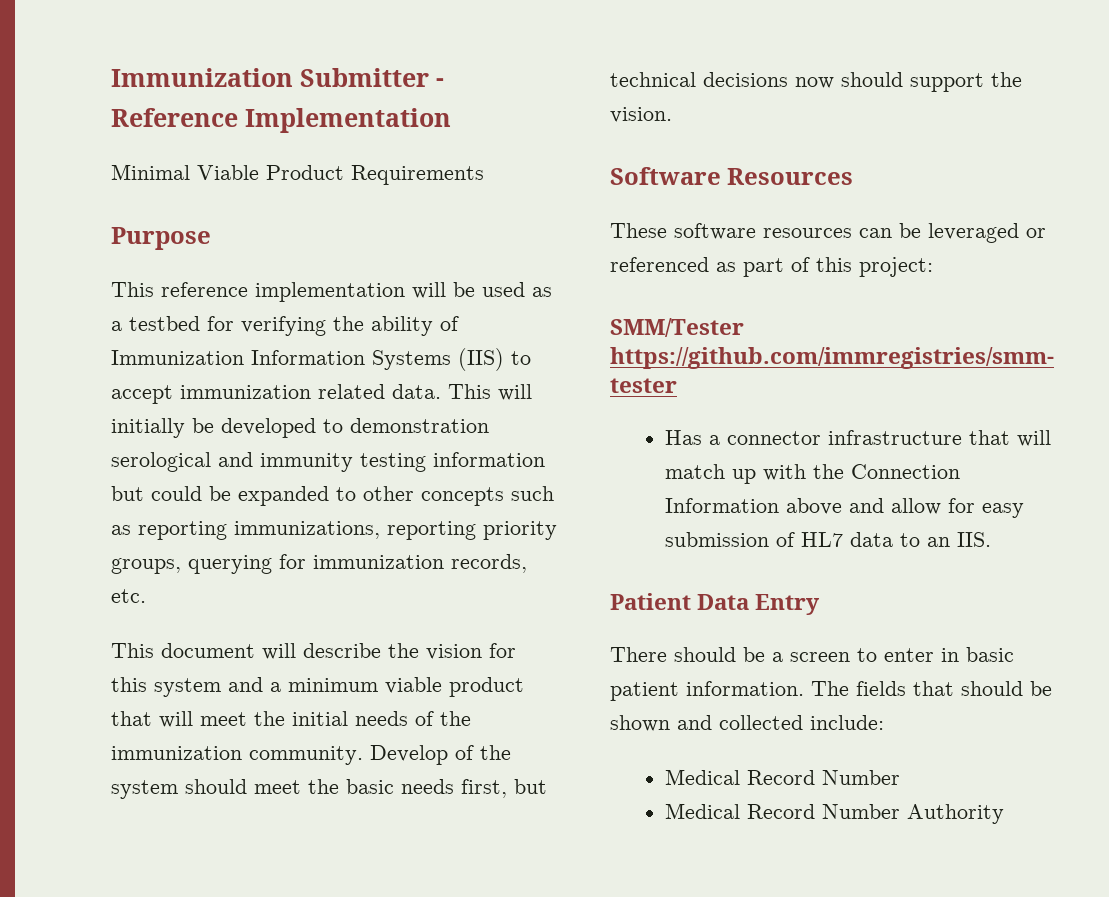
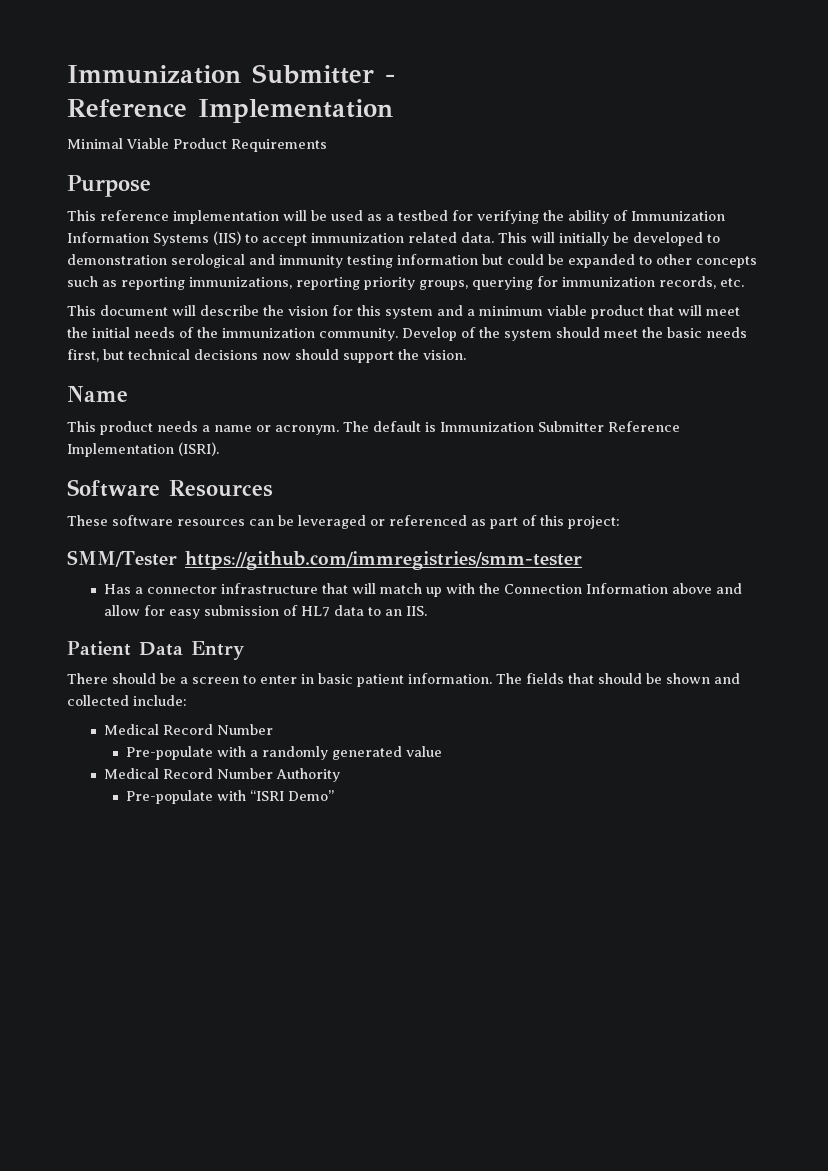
(672, 115) none -> [67,386,128,402] [67,421,680,435] [67,442,219,457] // Name // This product needs a name or acronym. The default is Immunization Submitter Reference Implementation (ISRI).
(901, 777) none -> [125,746,442,760] // Pre-populate with a randomly generated value
(1005, 814) none -> [125,790,334,804] // Pre-populate with “ISRI Demo”

